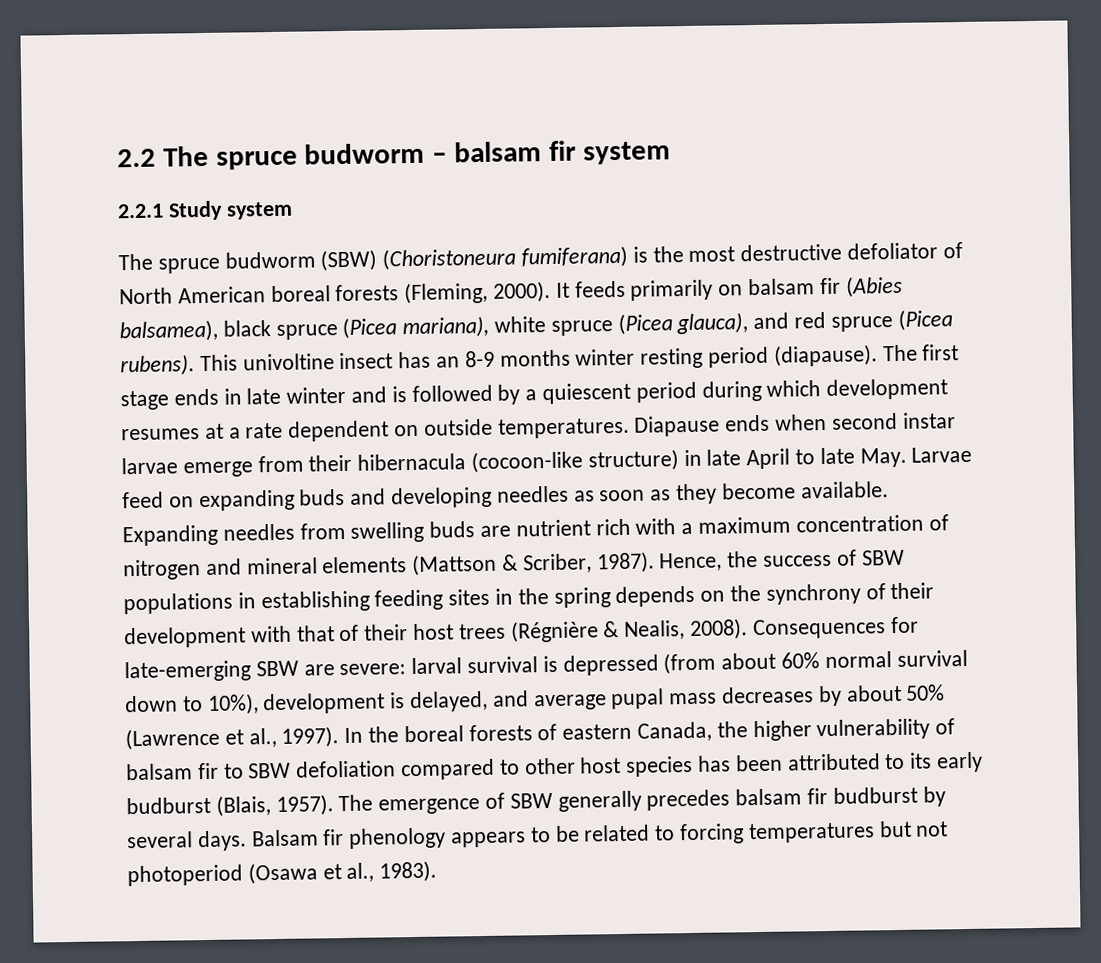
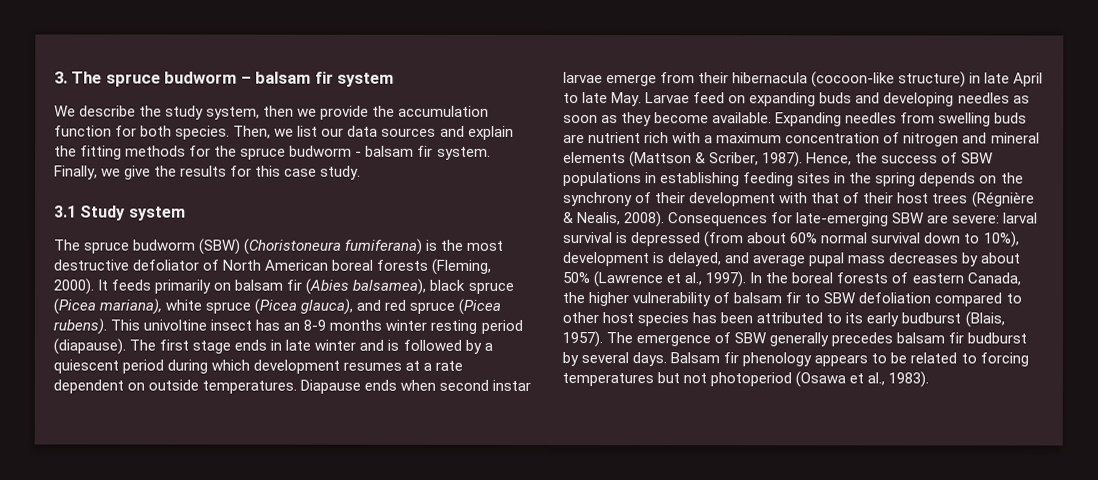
[117,148,156,168] 2.2 -> [54,71,68,84] 3.
[117,203,164,219] 2.2.1 -> [54,105,490,120] [54,125,514,140] [54,145,491,160] [54,165,362,180] [54,205,77,218] We describe the study system, then we provide the accumulation function for both species. Then, we list our data sources and explain the fitting methods for the spruce budworm - balsam fir system. Finally, we give the results for this case study. // 3.1

